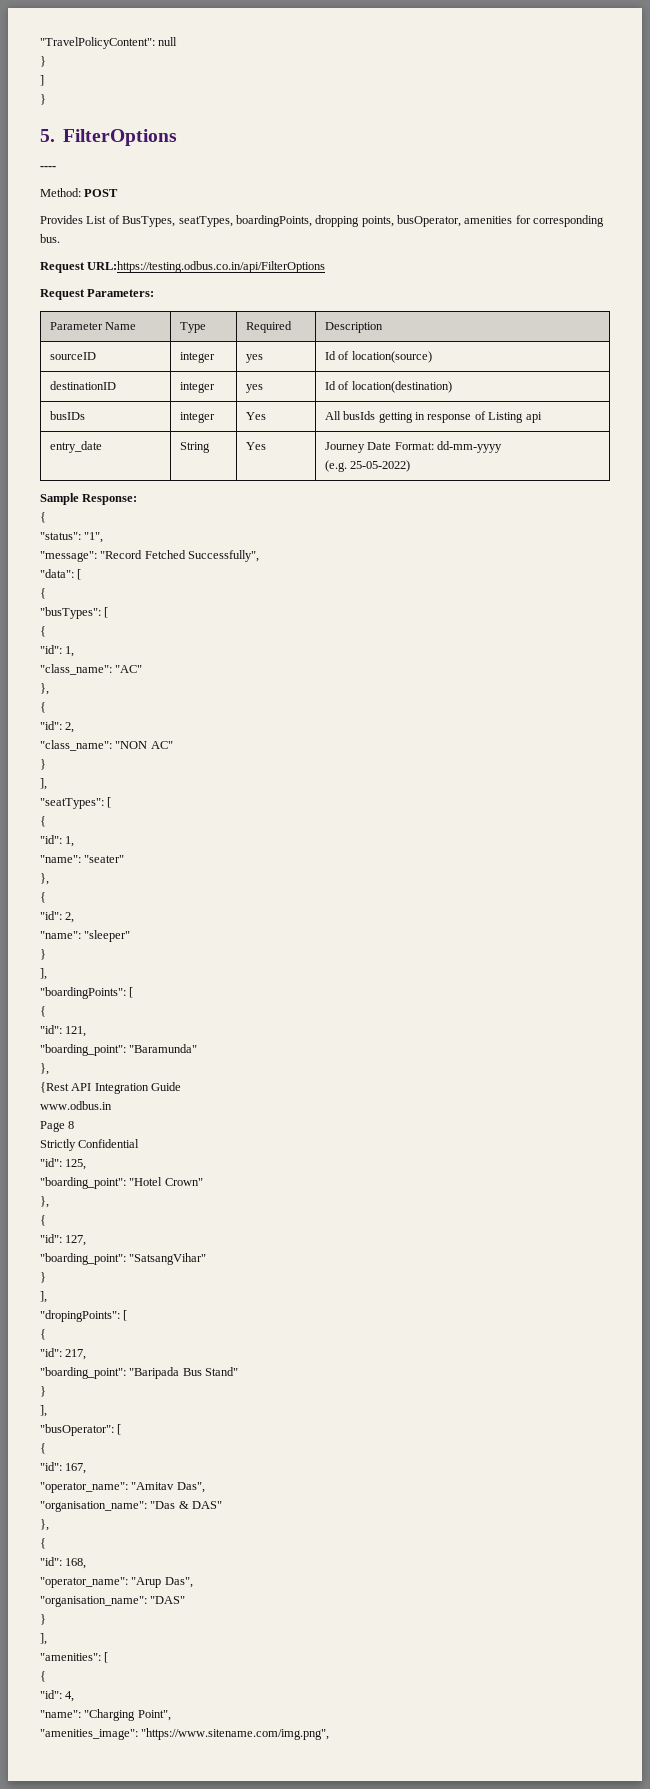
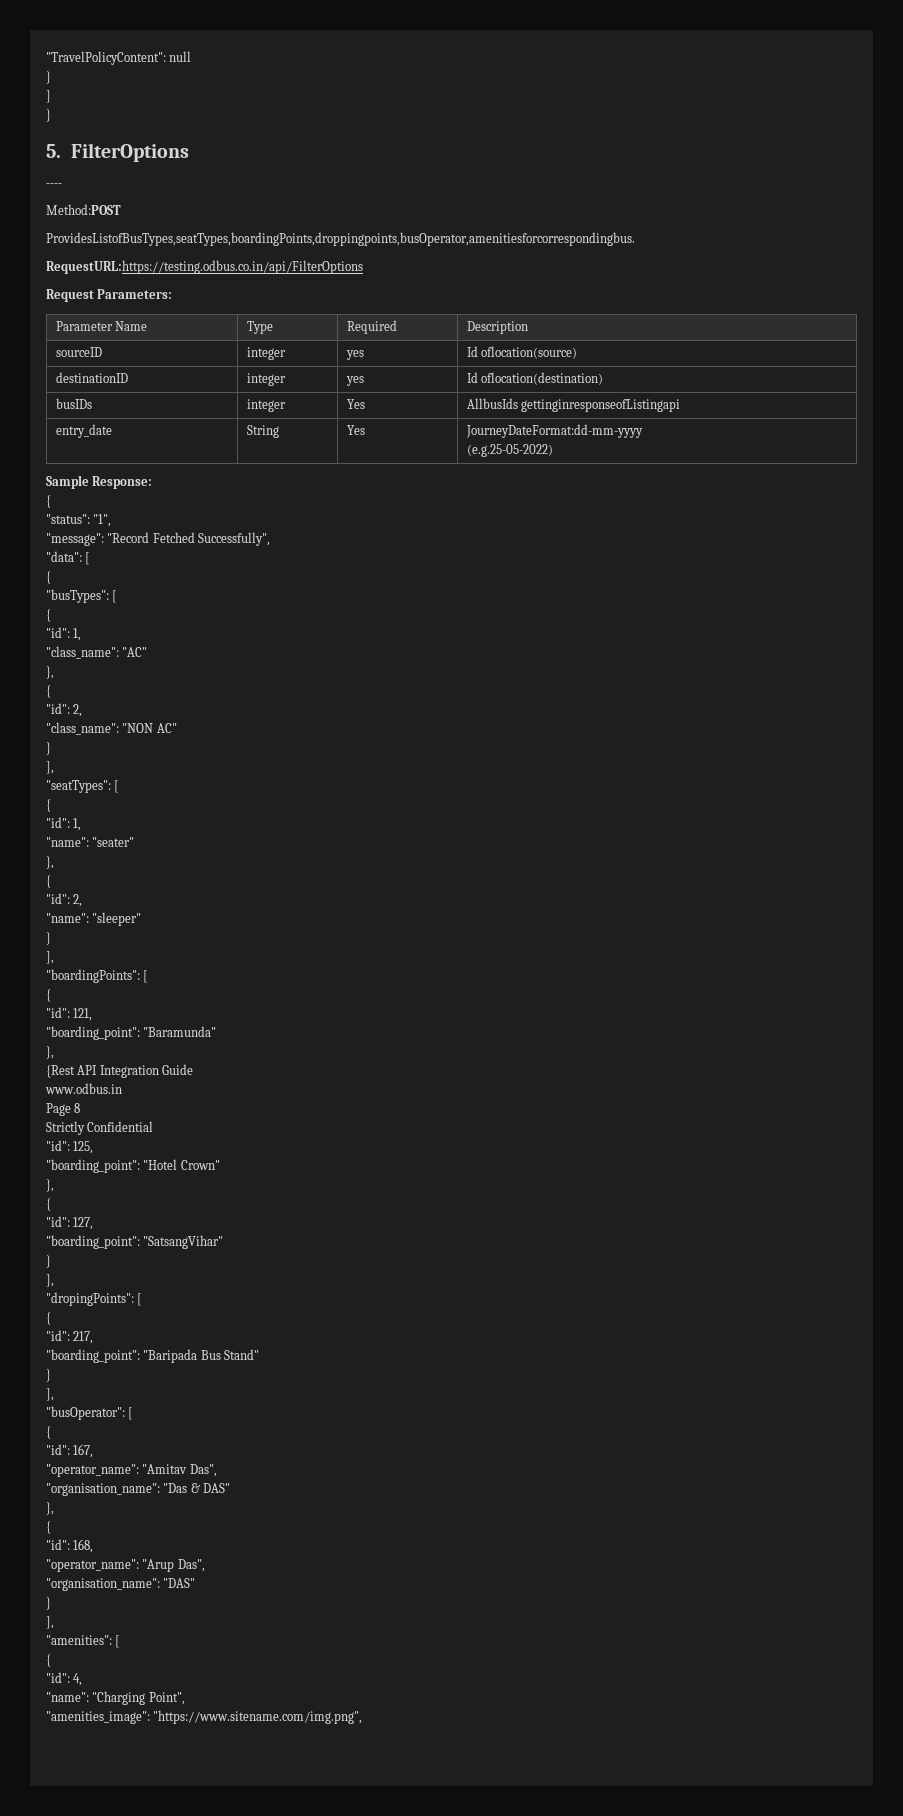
[40,188,119,197] [40,215,605,227] [40,234,60,243] [40,261,326,273] Method: POST // Provides List of BusTypes, seatTypes, boardingPoints, dropping points, busOperator, amenities for corresponding bus. // Request URL:https://testing.odbus.co.in/api/FilterOptions -> [46,204,121,215] [46,232,635,246] [46,260,363,274] Method:POST // ProvidesListofBusTypes,seatTypes,boardingPoints,droppingpoints,busOperator,amenitiesforcorrespondingbus. // RequestURL:https://testing.odbus.co.in/api/FilterOptions
[338,351,432,363] of location(source) -> [481,346,578,359] oflocation(source)
[338,381,452,393] of location(destination) -> [481,372,604,385] oflocation(destination)
[324,411,542,423] [49,441,102,453] [179,442,210,453] [245,442,266,450] [324,441,503,453] [324,460,411,472] All busIds getting in response of Listing api // entry_date | String | Yes | Journey Date Format: dd-mm-yyyy // (e.g. 25-05-2022) -> [466,398,681,412] [55,424,112,438] [246,425,279,438] [346,425,365,435] [465,424,643,438] [466,444,553,457] AllbusIds gettinginresponseofListingapi // entry_date | String | Yes | JourneyDateFormat:dd-mm-yyyy // (e.g.25-05-2022)

